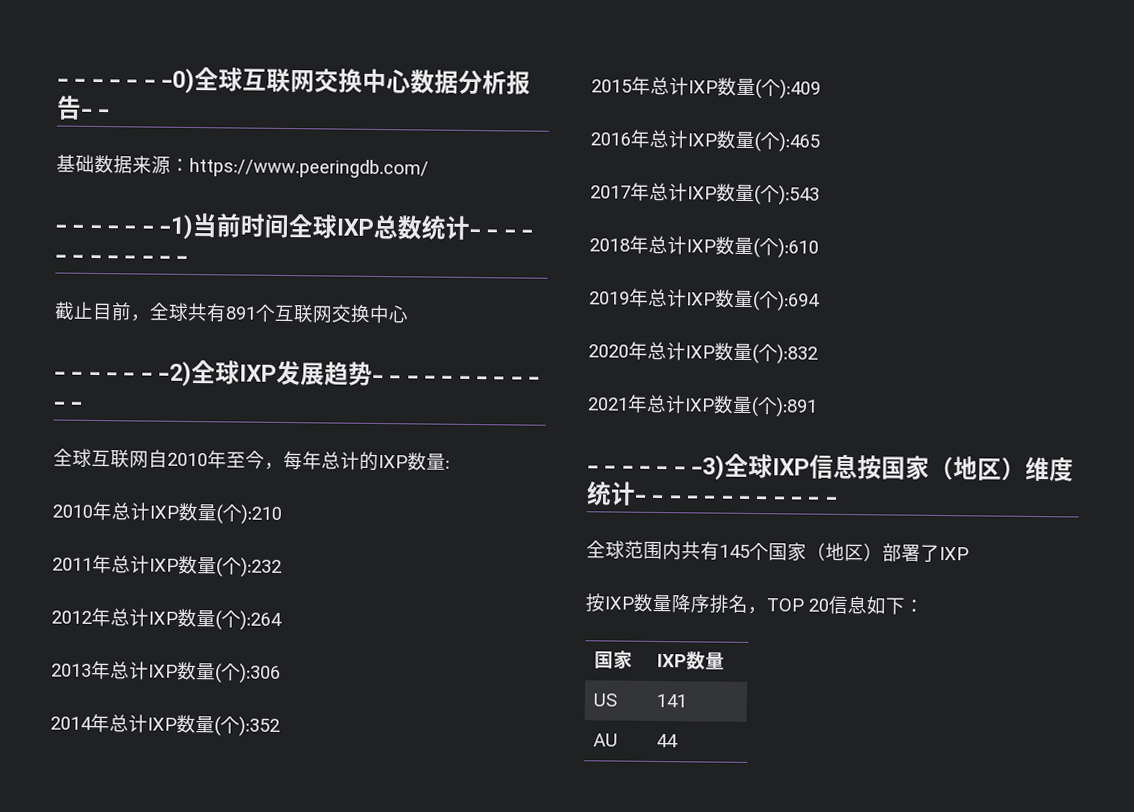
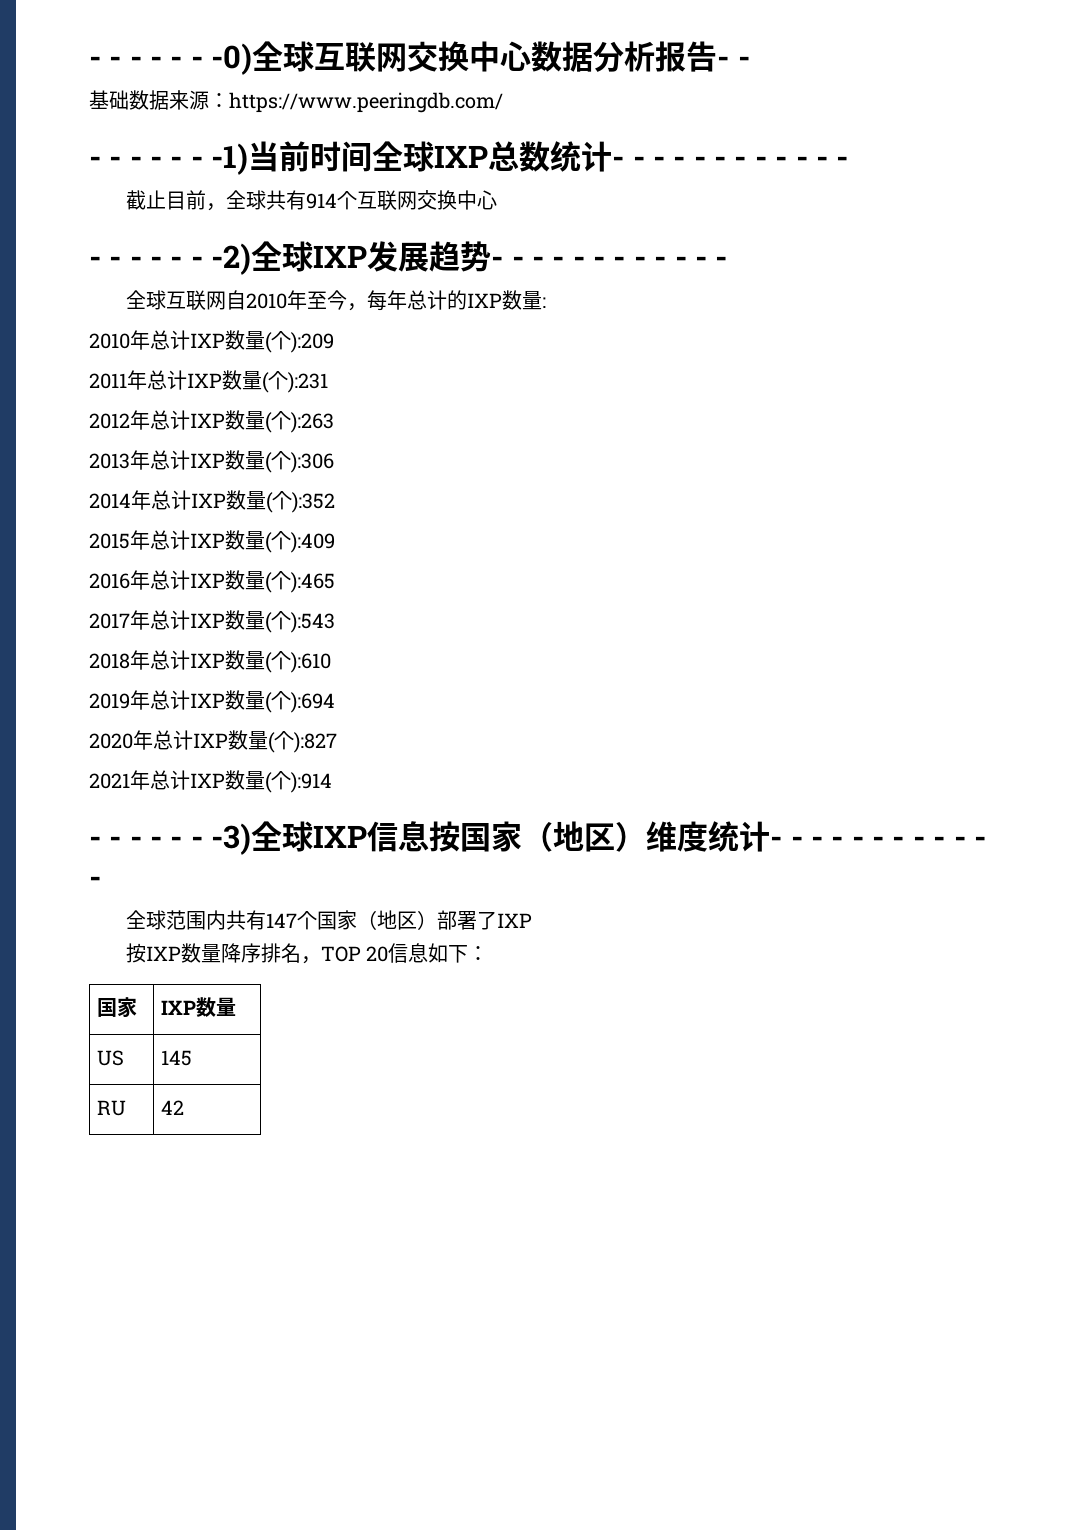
[225,306,257,320] 891 -> [305,193,337,209] 914
[240,504,282,525] ):210 -> [291,332,334,353] ):209
[240,557,282,578] ):232 -> [288,372,328,393] ):231
[239,610,282,631] ):264 -> [291,412,334,433] ):263
[776,344,818,365] ):832 -> [294,732,337,753] ):827
[775,397,818,418] ):891 -> [291,772,332,793] ):914
[719,544,750,558] 145 -> [265,913,297,928] 147
[656,693,688,708] [593,733,619,747] [656,733,679,748] 141 // AU | 44 -> [161,1050,193,1066] [97,1100,127,1116] [161,1100,185,1115] 145 // RU | 42

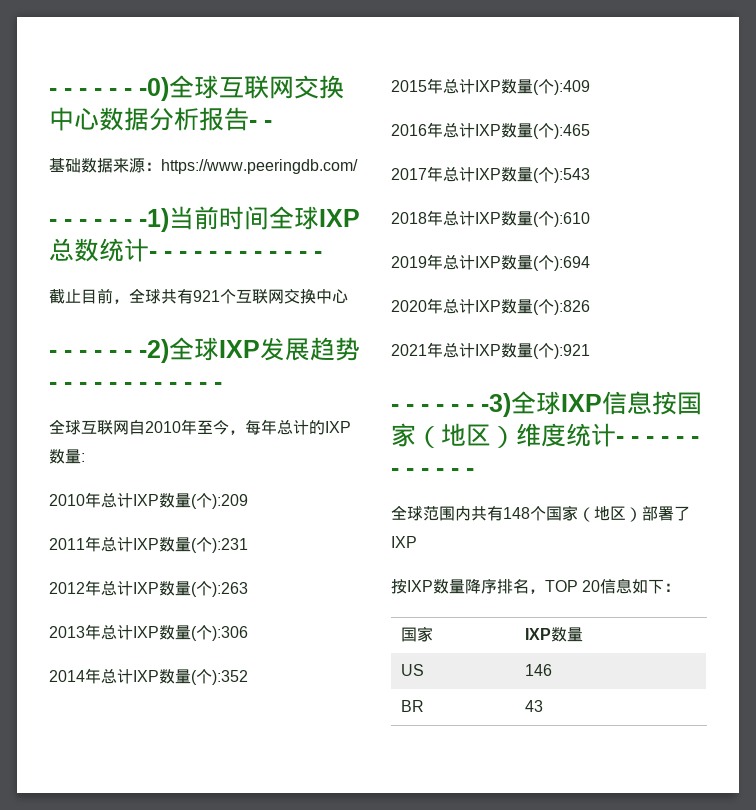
[305,193,337,209] 914 -> [193,290,220,302] 921
[294,732,337,753] ):827 -> [554,300,590,315] ):826
[291,772,332,793] ):914 -> [554,344,590,359] ):921
[265,913,297,928] 147 -> [503,507,530,519] 148
[161,1050,193,1066] [97,1100,127,1116] [161,1100,185,1115] 145 // RU | 42 -> [525,664,553,676] [401,700,425,712] [525,700,544,712] 146 // BR | 43

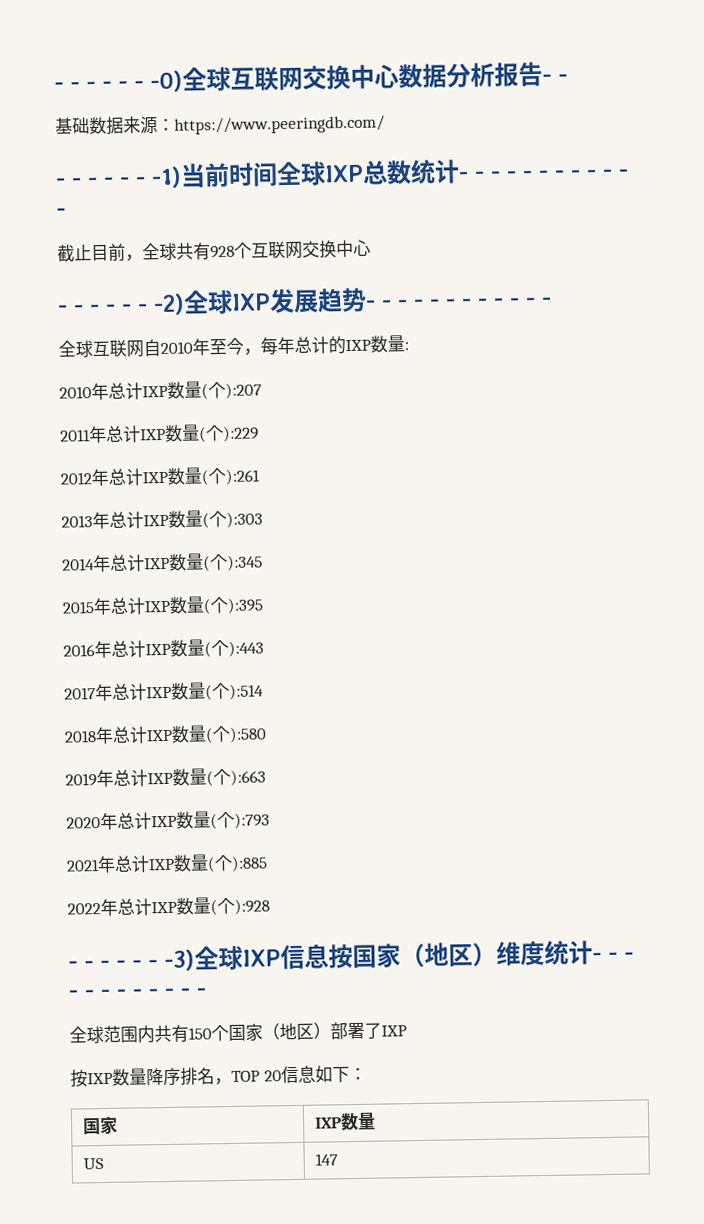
[193,290,220,302] 921 -> [210,245,235,259] 928
[212,494,248,509] ):209 -> [225,382,262,399] ):207
[212,538,248,553] ):231 -> [223,425,259,443] ):229
[212,582,248,597] ):263 -> [225,468,260,485] ):261
[212,626,248,641] ):306 -> [226,511,263,528] ):303
[212,670,248,685] ):352 -> [227,554,263,571] ):345
[554,80,590,95] ):409 -> [227,597,264,614] ):395
[554,124,590,139] ):465 -> [228,640,264,657] ):443
[554,168,590,183] ):543 -> [229,683,264,700] ):514
[554,212,590,227] ):610 -> [229,726,267,743] ):580
[554,256,590,271] ):694 -> [230,769,266,786] ):663
[554,300,590,315] ):826 -> [234,812,270,829] ):793
[554,344,590,359] ):921 -> [231,855,268,872] [67,897,270,917] ):885 // 2022年总计IXP数量(个):928
[503,507,530,519] 148 -> [188,1027,212,1040] 150
[525,664,553,676] [401,700,425,712] [525,700,544,712] 146 // BR | 43 -> [315,1153,339,1166] 147

